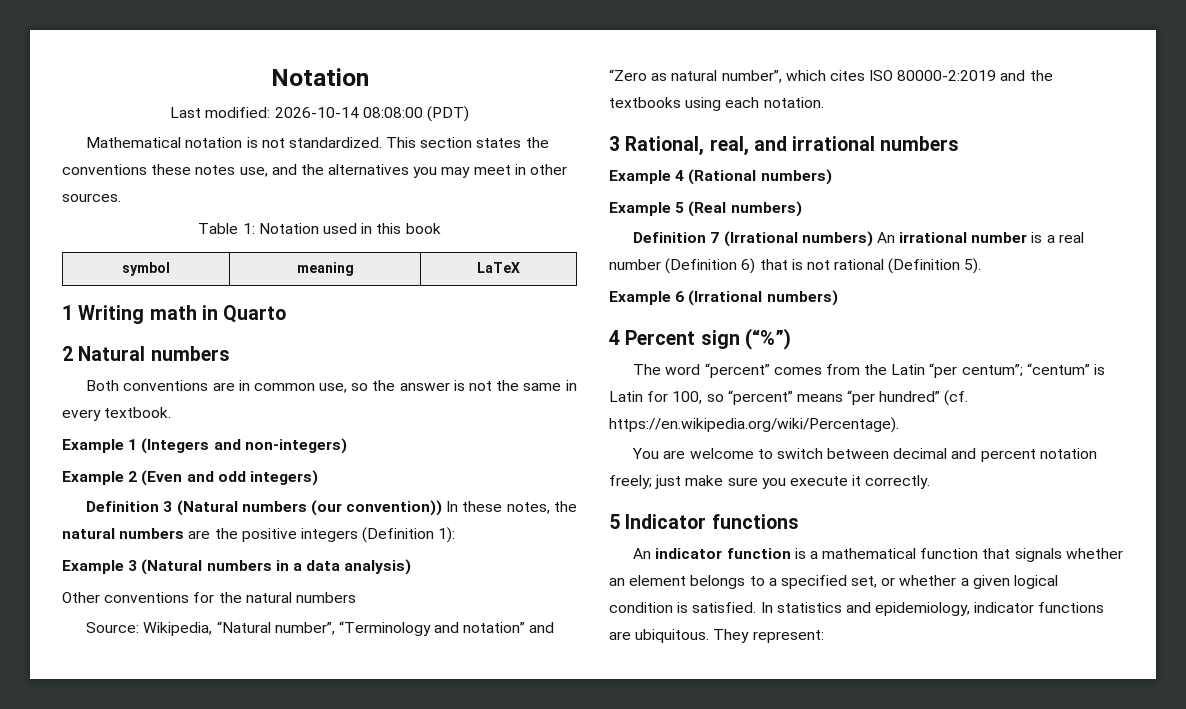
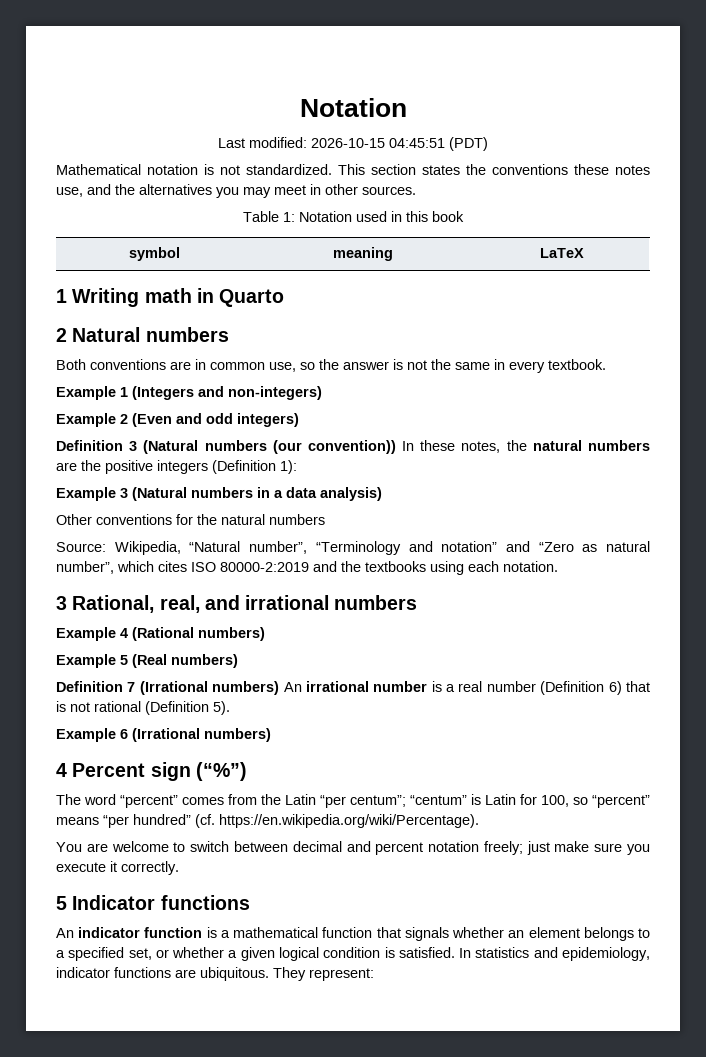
[274,107,423,118] 2026-10-14 08:08:00 -> [311,138,445,148] 2026-10-15 04:45:51

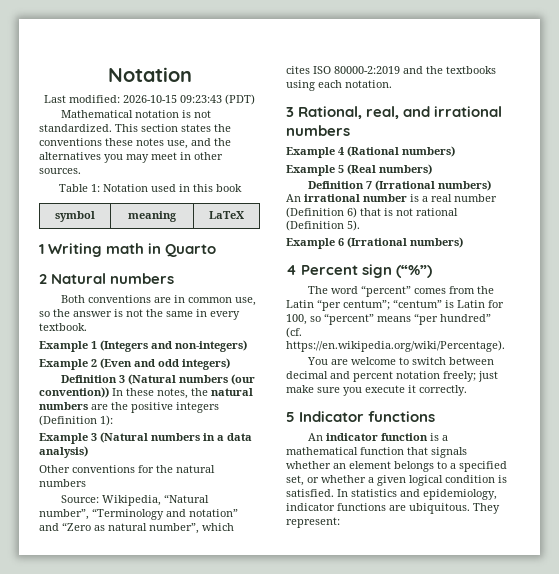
[389,138,445,148] 04:45:51 -> [180,95,222,103] 09:23:43

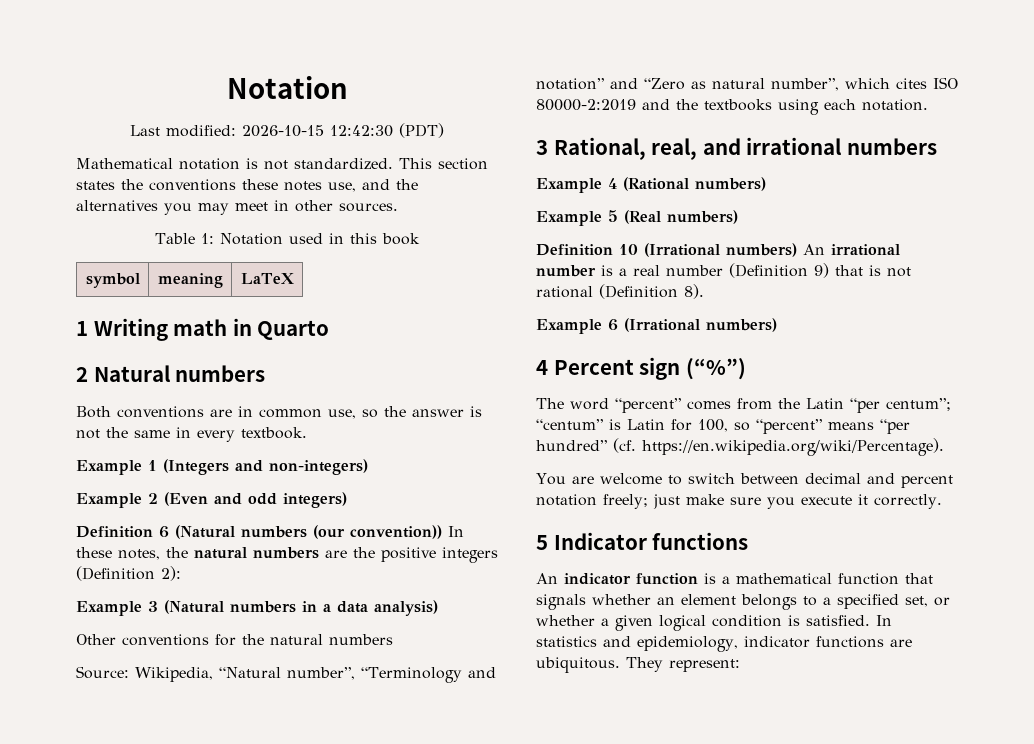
[180,95,222,103] 09:23:43 -> [330,125,393,137] 12:42:30
[118,375,125,383] 3 -> [159,526,169,538] 6
[100,415,113,426] 1): -> [161,566,181,581] 2):
[365,181,372,189] 7 -> [619,244,638,255] 10
[347,207,357,218] 6) -> [814,263,829,278] 9)
[347,220,360,231] 5). -> [684,284,704,299] 8).

